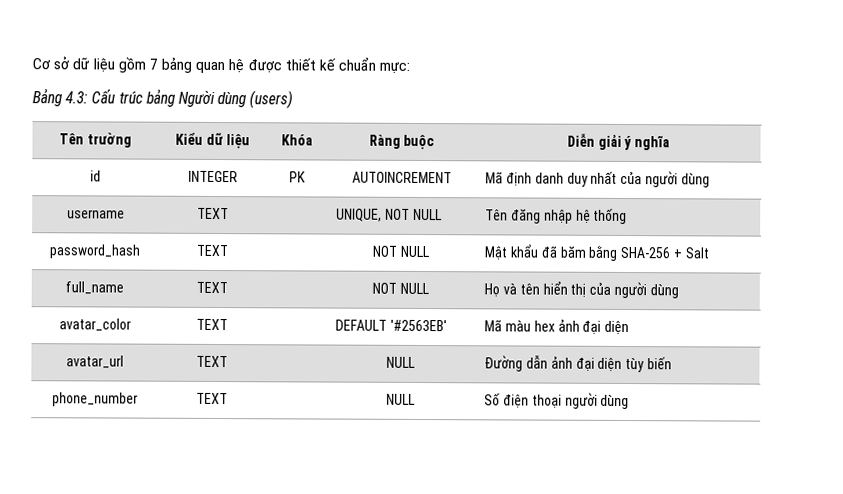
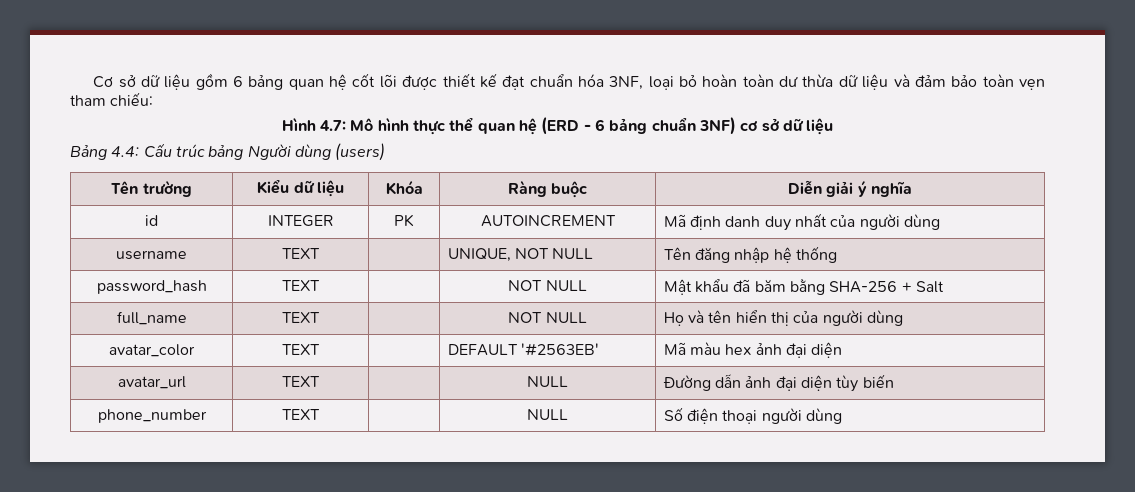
[148,58,158,70] 7 -> [233,76,244,87] 6
(245, 66) none -> [352,73,397,88] cốt lõi
[338,57,411,74] chuẩn mực: -> [502,74,1046,90] [70,92,154,106] [281,117,834,135] đạt chuẩn hóa 3NF, loại bỏ hoàn toàn dư thừa dữ liệu và đảm bảo toàn vẹn tham chiếu: // Hình 4.7: Mô hình thực thể quan hệ (ERD - 6 bảng chuẩn 3NF) cơ sở dữ liệu
[65,91,89,104] 4.3: -> [111,146,140,157] 4.4:

